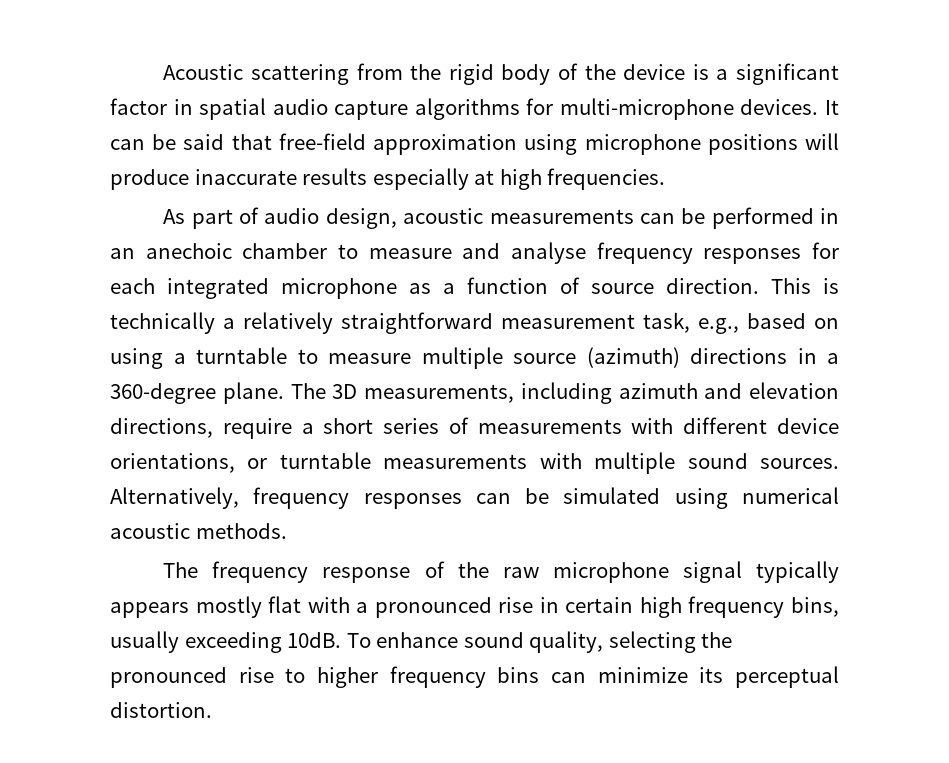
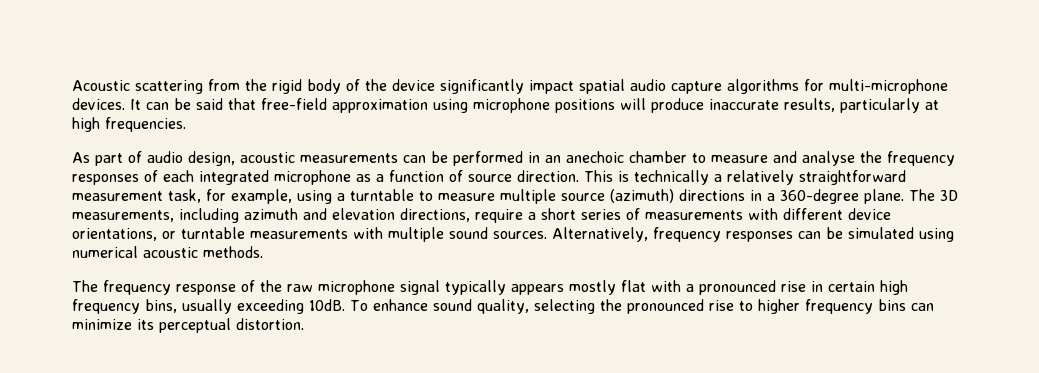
[692,63,839,85] [110,98,193,115] is a significant factor in -> [440,79,574,94] significantly impact
[302,168,469,190] results especially -> [784,98,920,113] results, particularly
[596,242,839,264] frequency responses for -> [860,151,955,166] [72,170,158,185] the frequency responses of
[698,313,839,334] e.g., based on -> [206,189,292,204] for example,

